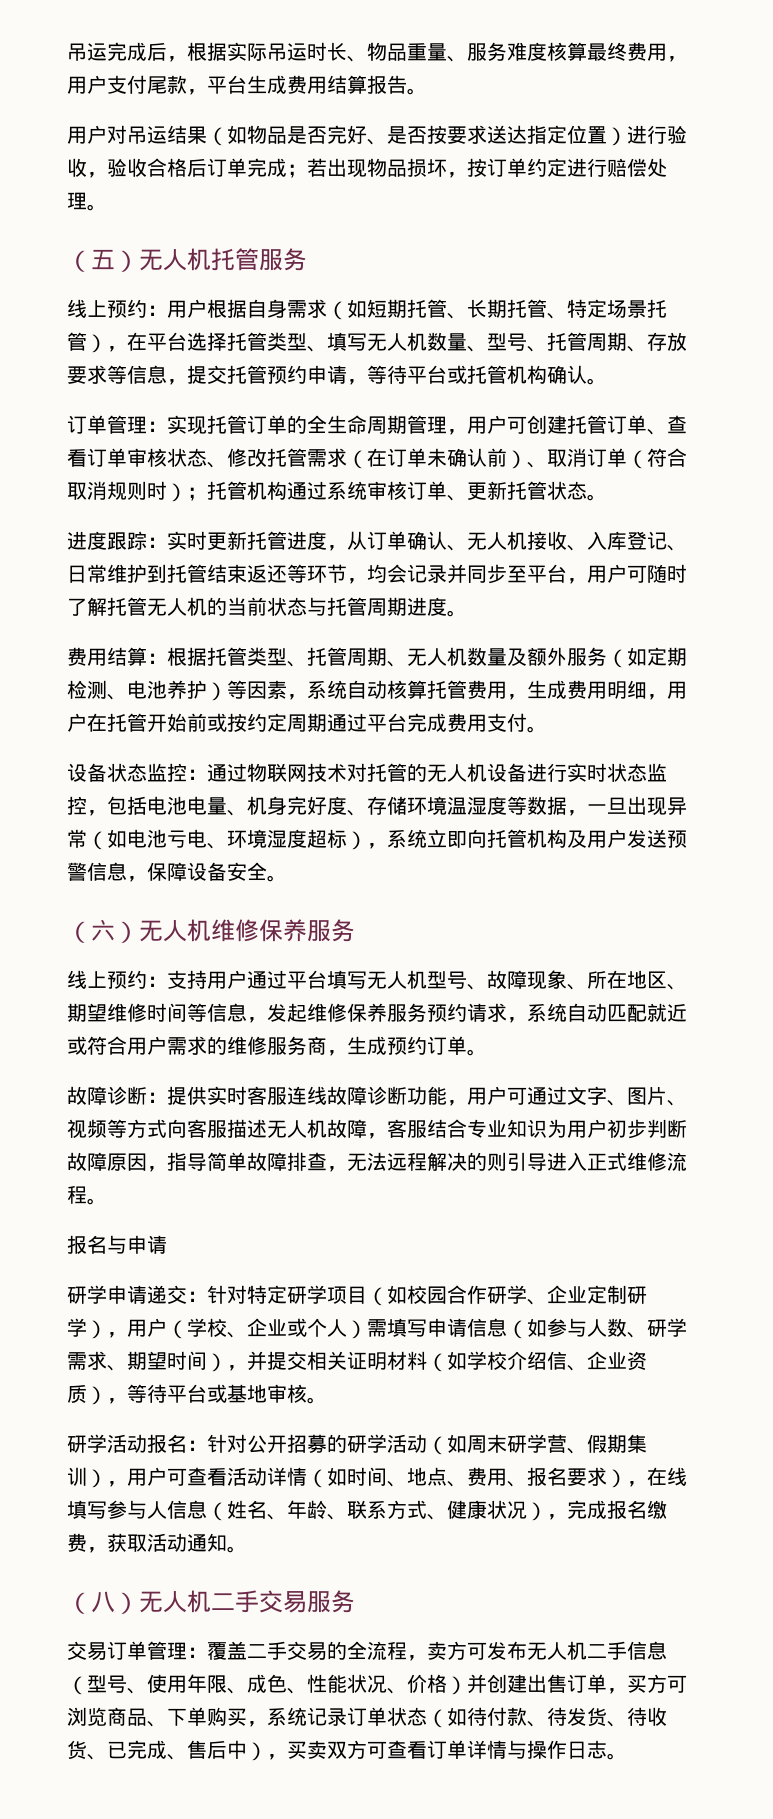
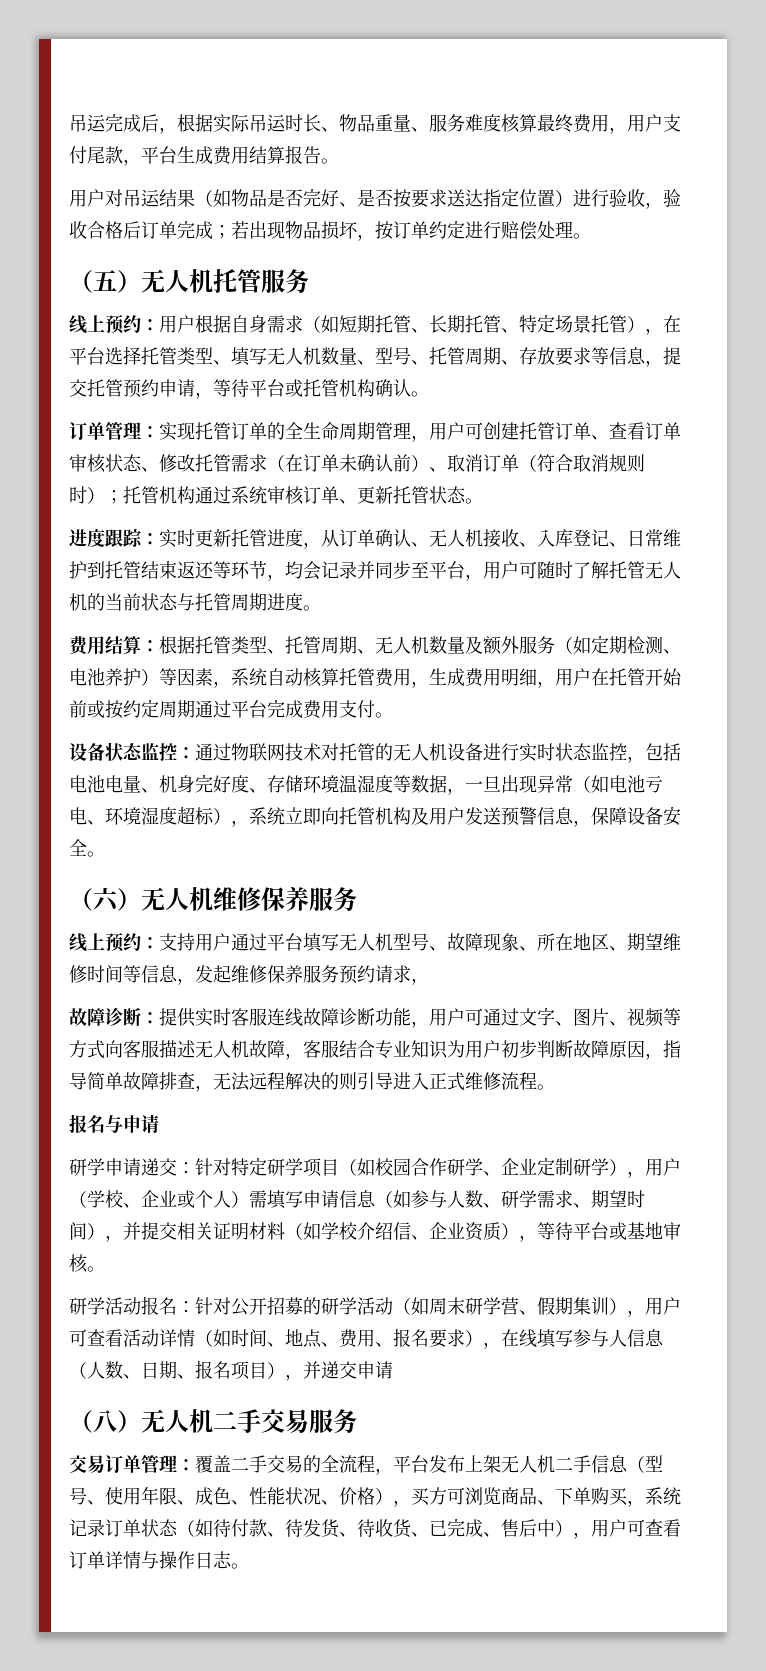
[527,1003,687,1022] [67,1036,487,1056] 系统自动匹配就近或符合用户需求的维修服务商，生成预约订单。 -> (429, 981) none
[227,1500,667,1521] [67,1533,247,1553] 姓名、年龄、联系方式、健康状况），完成报名缴费，获取活动通知。 -> [87,1360,393,1381] 人数、日期、报名项目），并递交申请
[427,1641,527,1660] 卖方可发布 -> [393,1455,501,1473] 平台发布上架
[467,1674,607,1694] 并创建出售订单 -> (393, 1496) none
[287,1740,367,1759] 买卖双方 -> [591,1519,627,1537] 用户

